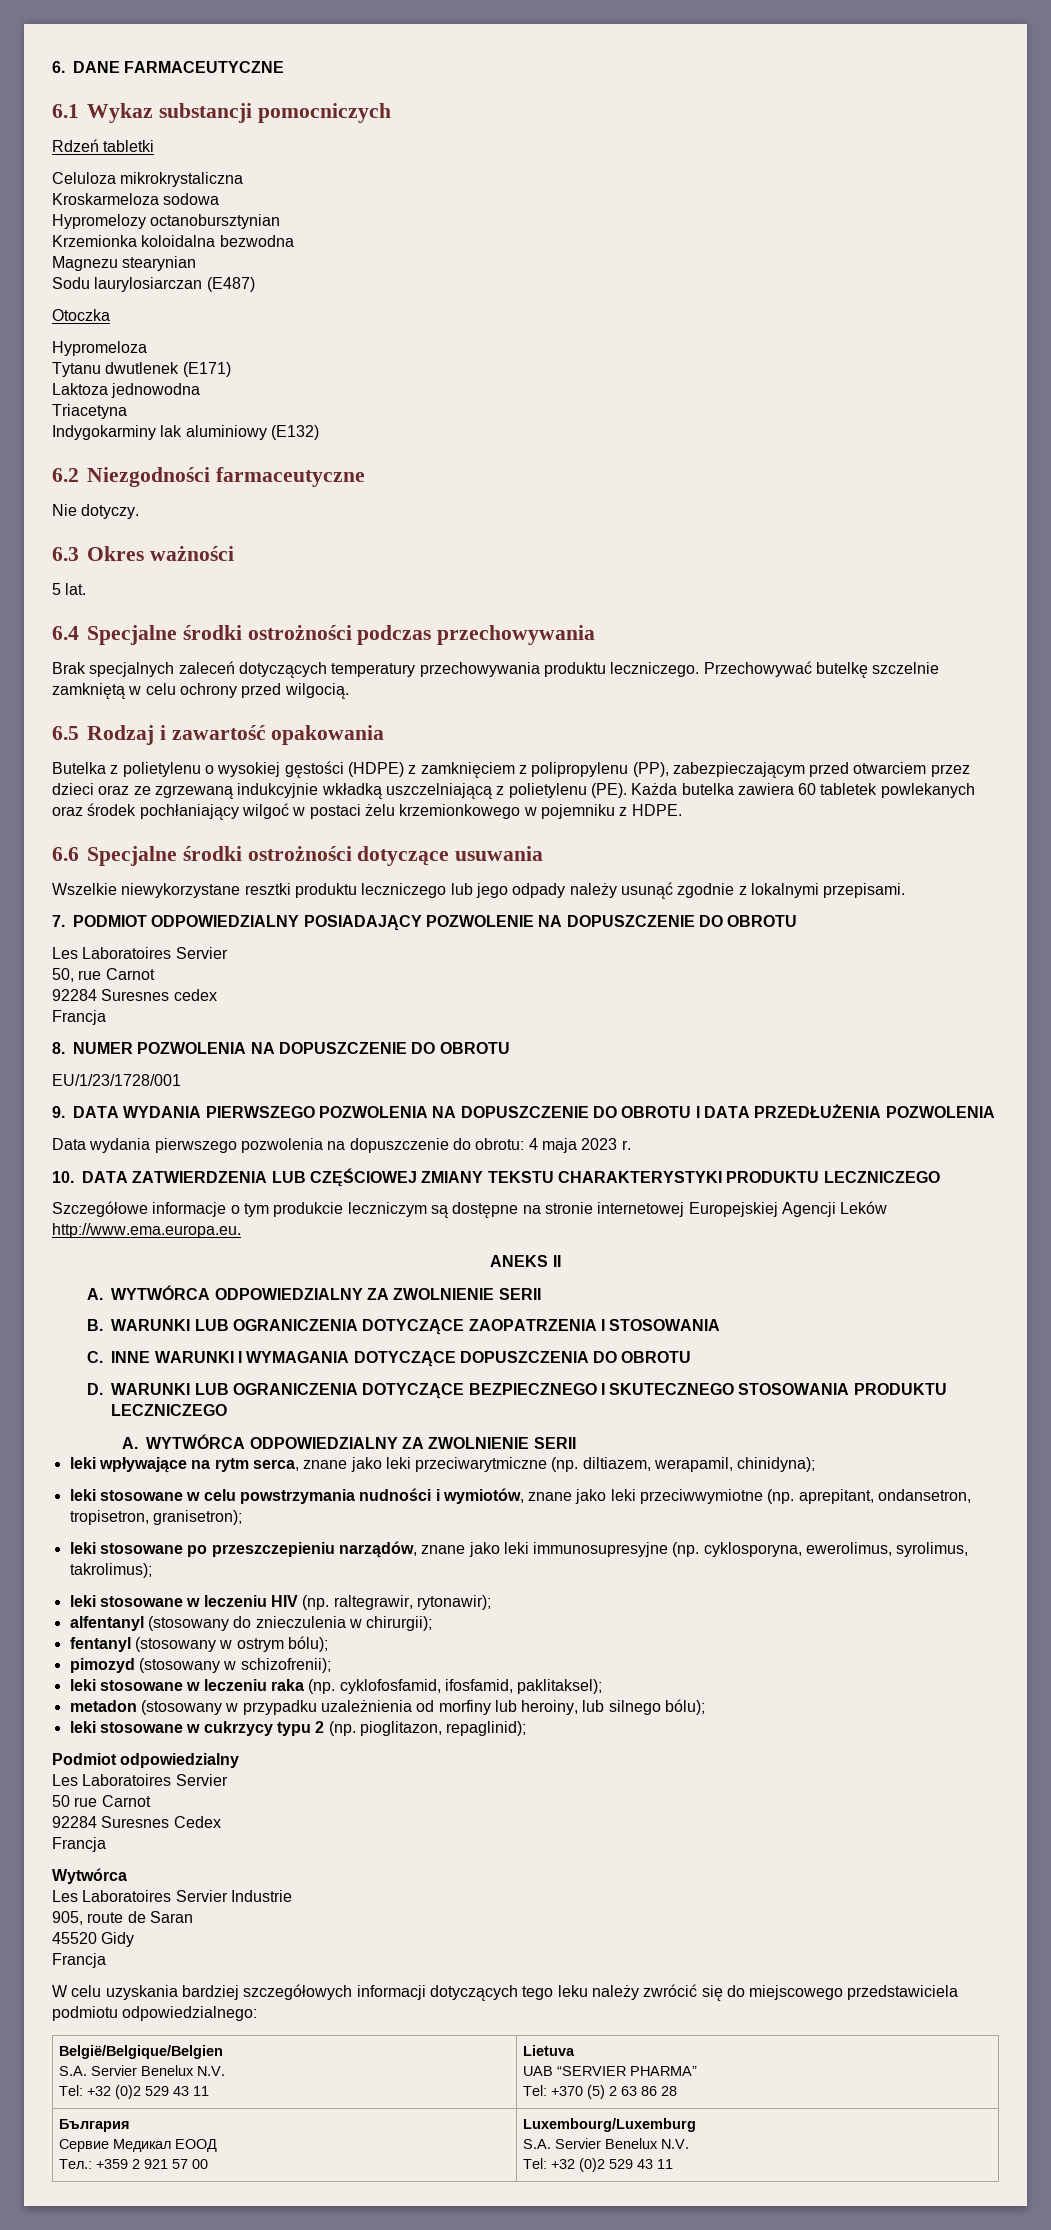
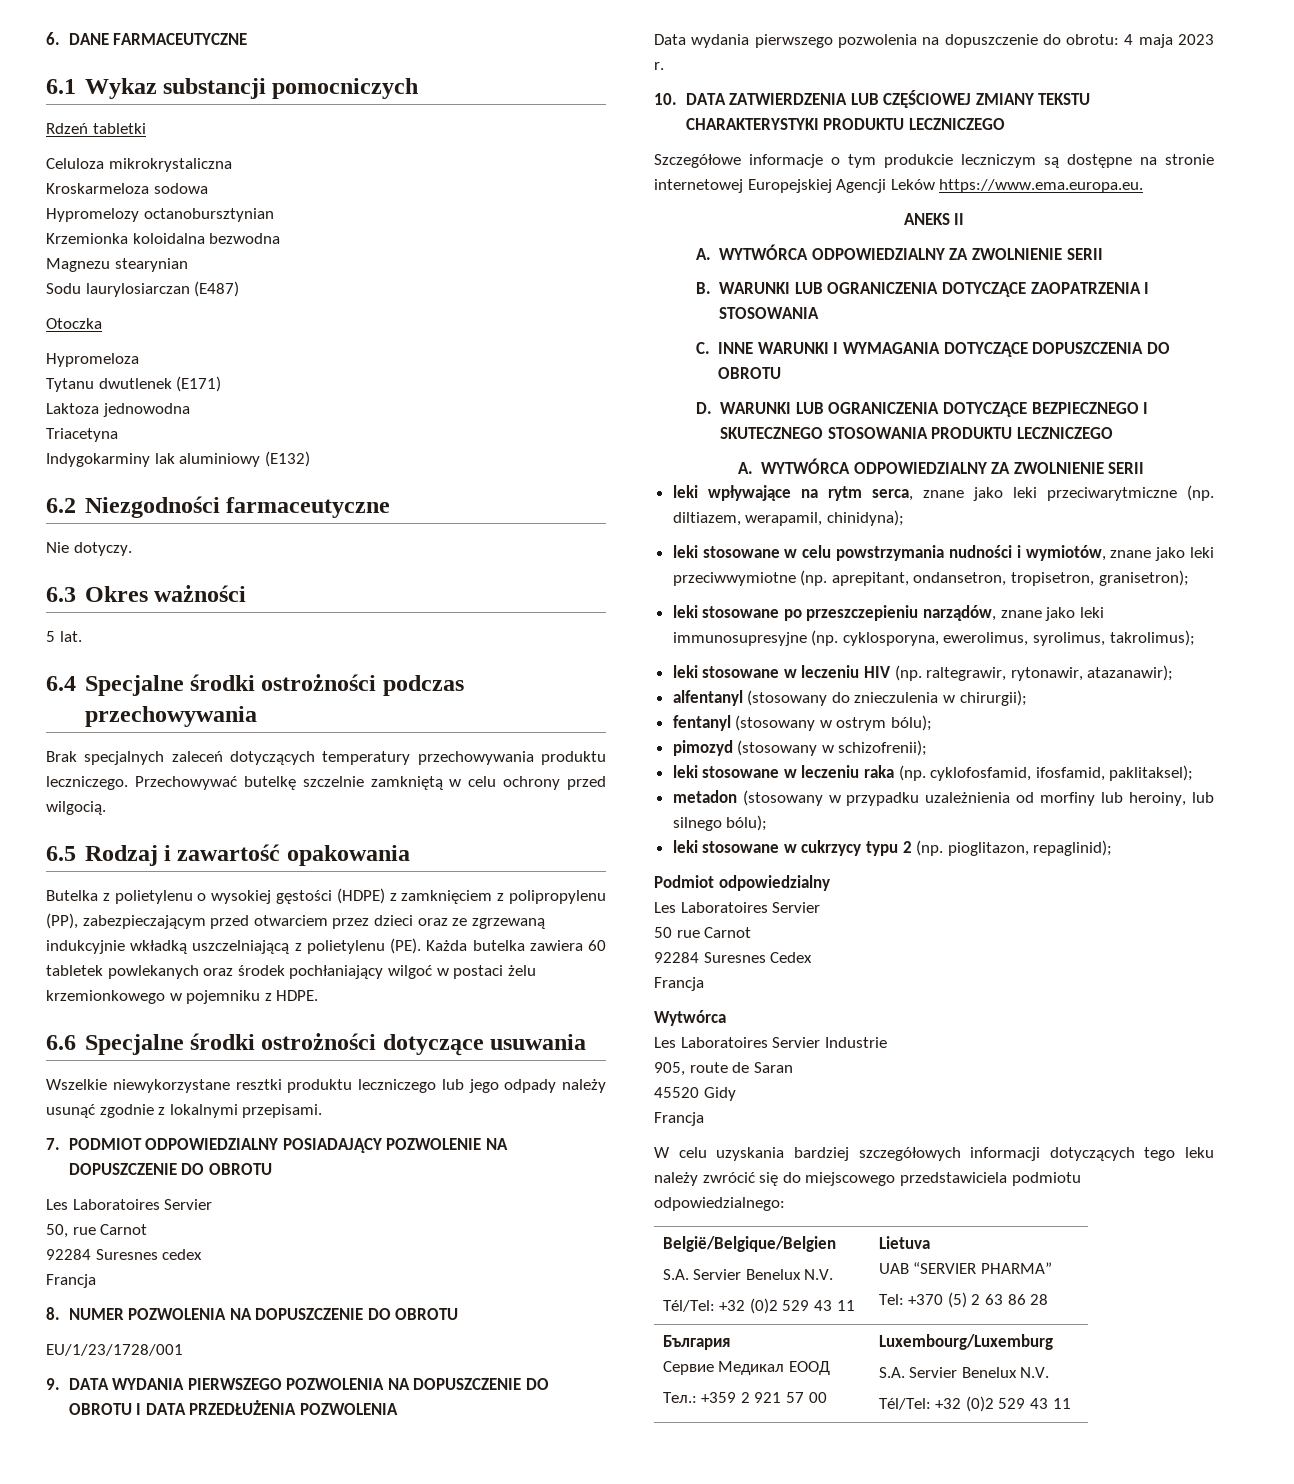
[52,1223,241,1238] http://www.ema.europa.eu. -> [939,179,1144,193] https://www.ema.europa.eu.
[416,1595,491,1610] rytonawir); -> [1010,665,1174,681] rytonawir, atazanawir);
[58,2085,83,2096] Tel: -> [662,1300,715,1312] Tél/Tel:
[522,2158,547,2169] Tel: -> [878,1398,931,1410] Tél/Tel:

